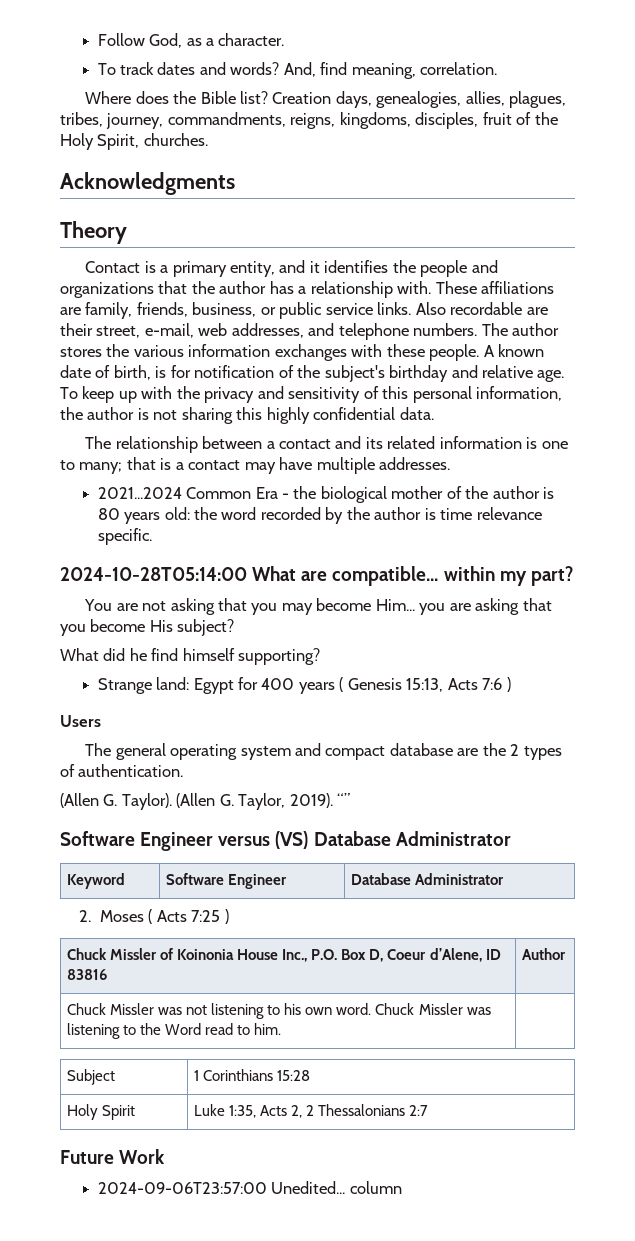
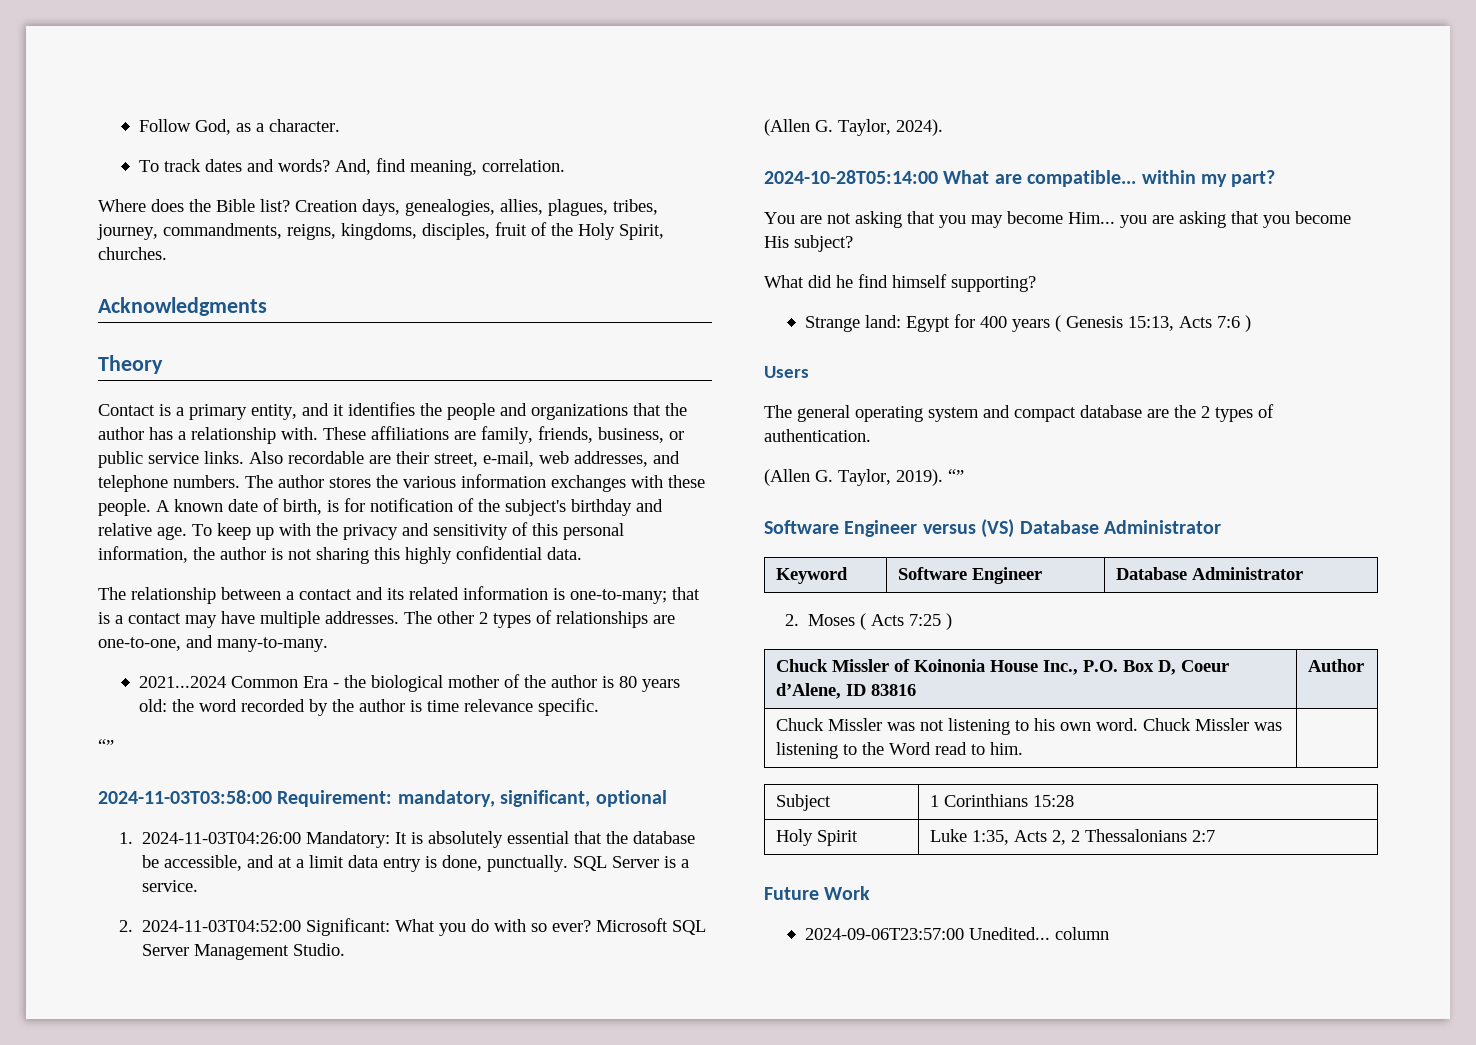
[541,441,568,449] [60,460,123,474] one to many; -> [570,589,667,604] one-to-many;
(451, 463) none -> [404,610,675,628] [98,635,328,652] The other 2 types of relationships are one-to-one, and many-to-many.
(152, 536) none -> [98,739,114,752] [98,790,667,807] [118,831,695,848] [141,855,689,872] [141,880,198,892] [118,918,706,936] [141,943,345,960] [764,119,943,136] // “” // 2024-11-03T03:58:00 Requirement: mandatory, significant, optional // 1. 2024-11-03T04:26:00 Mandatory: It is absolutely essential that the database be accessible, and at a limit data entry is done, punctually. SQL Server is a service. // 2. 2024-11-03T04:52:00 Significant: What you do with so ever? Microsoft SQL Server Management Studio. // (Allen G. Taylor, 2024).
[121,793,234,810] Taylor). (Allen G. -> (833, 476) none

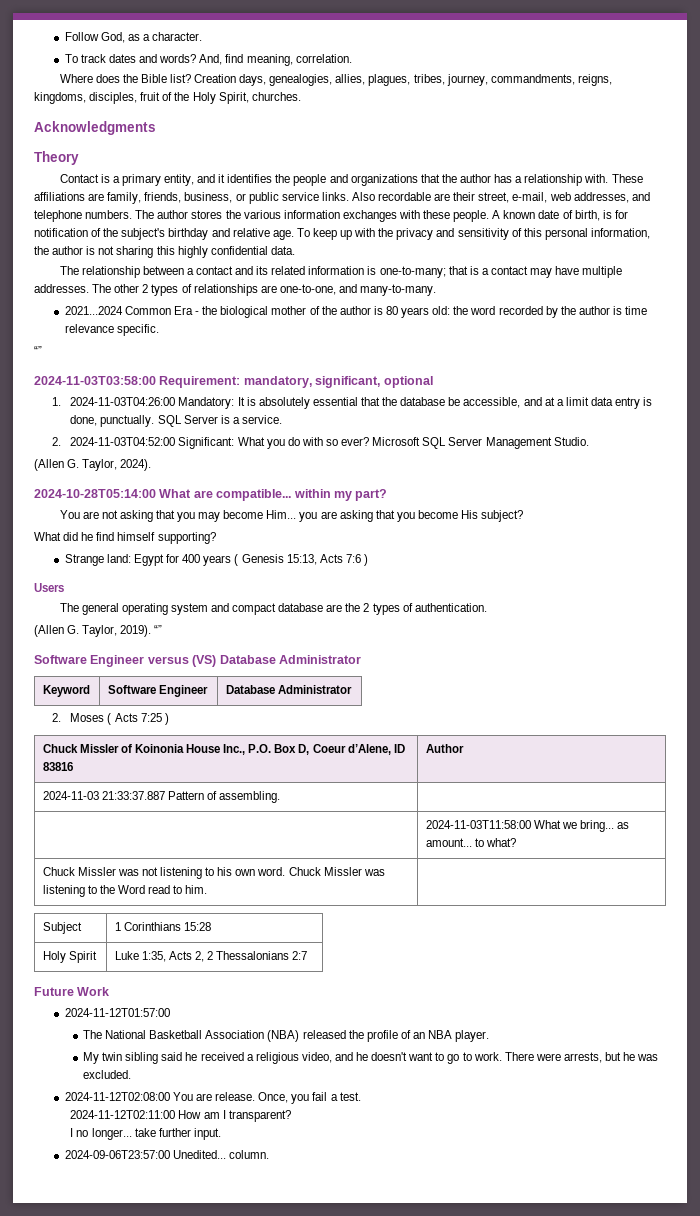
(1364, 665) none -> [42,791,281,803] [425,820,630,832] [425,838,516,847] // 2024-11-03 21:33:37.887 Pattern of assembling. | // | 2024-11-03T11:58:00 What we bring... as amount... to what?
(871, 893) none -> [64,1008,170,1017] [83,1030,490,1042] [83,1052,659,1064] [83,1070,132,1079] [64,1092,361,1104] [70,1110,291,1122] [70,1128,221,1140] // 2024-11-12T01:57:00 // The National Basketball Association (NBA) released the profile of an NBA player. // My twin sibling said he received a religious video, and he doesn't want to go to work. There were arrests, but he was excluded. // 2024-11-12T02:08:00 You are release. Once, you fail a test. // 2024-11-12T02:11:00 How am I transparent? // I no longer... take further input.
[1054,927,1109,940] column -> [229,1150,270,1159] column.

